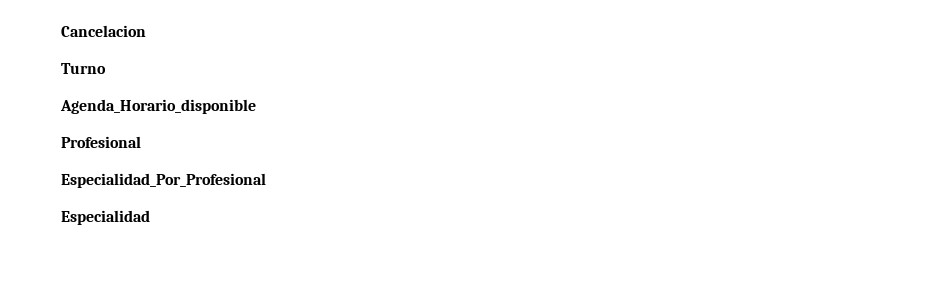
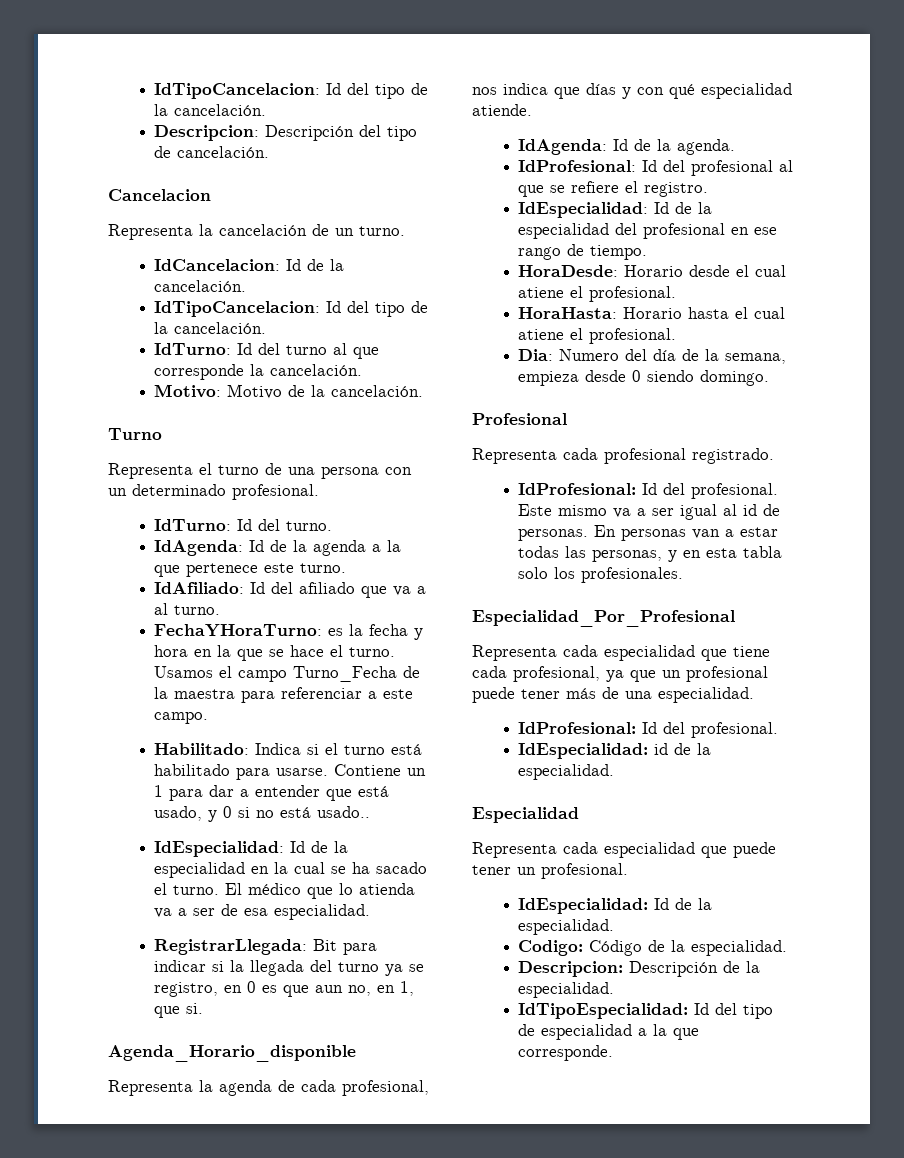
[61,25,146,37] [61,63,106,74] [60,99,256,114] [61,136,141,148] [61,173,266,188] [61,210,150,225] Cancelacion // Turno // Agenda_Horario_disponible // Profesional // Especialidad_Por_Profesional // Especialidad -> [154,83,429,99] [154,104,267,116] [154,125,418,141] [154,146,270,158] [108,189,211,201] [108,224,405,240] [154,259,345,271] [154,280,247,292] [154,301,429,317] [154,322,267,334] [154,343,380,359] [154,364,363,380] [154,384,424,399] [108,428,162,440] [108,463,412,479] [108,484,319,500] [154,519,333,531] [154,540,402,556] [154,563,347,577] [154,582,427,598] [154,603,221,615] [154,624,424,640] [154,645,396,661] [154,666,421,682] [154,687,414,703] [154,712,209,724] [154,743,423,755] [154,764,427,780] [154,785,390,801] [154,806,371,822] [154,841,349,857] [154,862,428,878] [154,883,416,899] [154,904,371,920] [154,939,378,955] [154,960,425,976] [154,981,415,997] [154,1003,204,1018] [108,1045,356,1062] [108,1080,429,1096] [472,83,792,99] [472,104,532,116] [518,139,736,155] [518,160,794,176] [518,181,709,197] [518,202,713,218] [518,223,778,239] [518,244,648,260] [518,265,787,277] [518,286,677,302] [518,307,786,319] [518,328,677,344] [518,349,787,364] [518,370,770,386] [472,413,567,425] [472,448,774,464] [518,483,779,499] [518,504,781,520] [518,525,779,541] [518,546,783,562] [518,567,684,583] [472,610,735,627] [472,645,770,661] [472,666,768,682] [472,687,754,703] [518,722,779,738] [518,743,712,759] [518,764,615,780] [472,807,579,823] [472,842,776,858] [472,863,628,879] [518,898,713,914] [518,919,615,935] [518,940,788,956] [518,961,761,977] [518,982,615,998] [518,1003,774,1019] [518,1024,700,1040] [518,1045,614,1061] IdTipoCancelacion: Id del tipo de la cancelación. // Descripcion: Descripción del tipo de cancelación. // Cancelacion // Representa la cancelación de un turno. // IdCancelacion: Id de la cancelación. // IdTipoCancelacion: Id del tipo de la cancelación. // IdTurno: Id del turno al que corresponde la cancelación. // Motivo: Motivo de la cancelación. // Turno // Representa el turno de una persona con un determinado profesional. // IdTurno: Id del turno. // IdAgenda: Id de la agenda a la que pertenece este turno. // IdAfiliado: Id del afiliado que va a al turno. // FechaYHoraTurno: es la fecha y hora en la que se hace el turno. Usamos el campo Turno_Fecha de la maestra para referenciar a este campo. // Habilitado: Indica si el turno está habilitado para usarse. Contiene un 1 para dar a entender que está usado, y 0 si no está usado.. // IdEspecialidad: Id de la especialidad en la cual se ha sacado el turno. El médico que lo atienda va a ser de esa especialidad. // RegistrarLlegada: Bit para indicar si la llegada del turno ya se registro, en 0 es que aun no, en 1, que si. // Agenda_Horario_disponible // Representa la agenda de cada profesional, nos indica que días y con qué especialidad atiende. // IdAgenda: Id de la agenda. // IdProfesional: Id del profesional al que se refiere el registro. // IdEspecialidad: Id de la especialidad del profesional en ese rango de tiempo. // HoraDesde: Horario desde el cual atiene el profesional. // HoraHasta: Horario hasta el cual atiene el profesional. // Dia: Numero del día de la semana, empieza desde 0 siendo domingo. // Profesional // Representa cada profesional registrado. // IdProfesional: Id del profesional. Este mismo va a ser igual al id de personas. En personas van a estar todas las personas, y en esta tabla solo los profesionales. // Especialidad_Por_Profesional // Representa cada especialidad que tiene cada profesional, ya que un profesional puede tener más de una especialidad. // IdProfesional: Id del profesional. // IdEspecialidad: id de la especialidad. // Especialidad // Representa cada especialidad que puede tener un profesional. // IdEspecialidad: Id de la especialidad. // Codigo: Código de la especialidad. // Descripcion: Descripción de la especialidad. // IdTipoEspecialidad: Id del tipo de especialidad a la que corresponde.

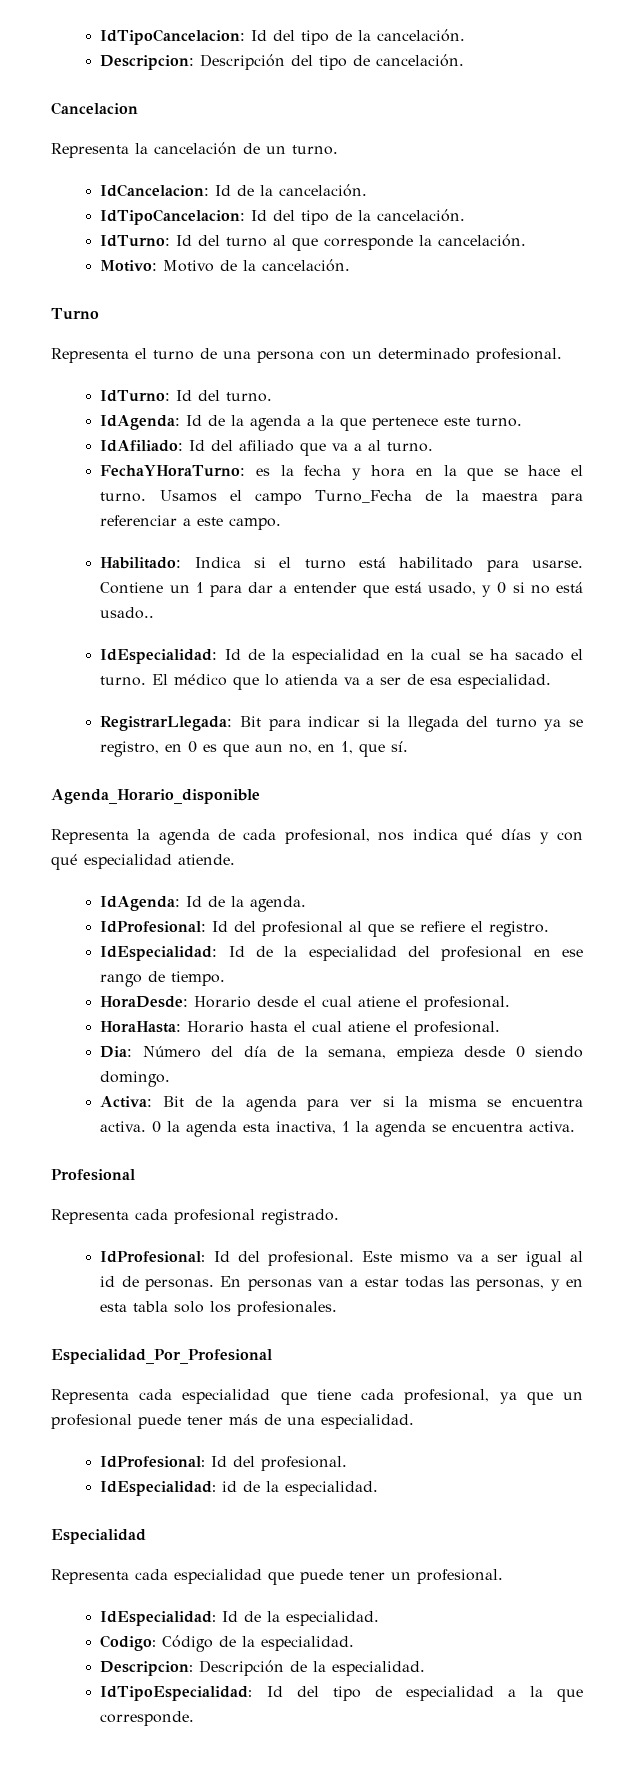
[186,1003,204,1014] si. -> [391,741,409,752] sí.
[554,87,580,99] que -> [465,829,493,845] qué
[559,349,620,361] Numero -> [142,1046,201,1058] Número
(770, 378) none -> [100,1096,584,1112] [100,1121,576,1137] // Activa: Bit de la agenda para ver si la misma se encuentra activa. 0 la agenda esta inactiva, 1 la agenda se encuentra activa.

